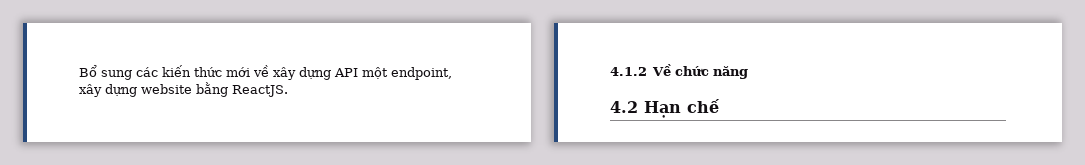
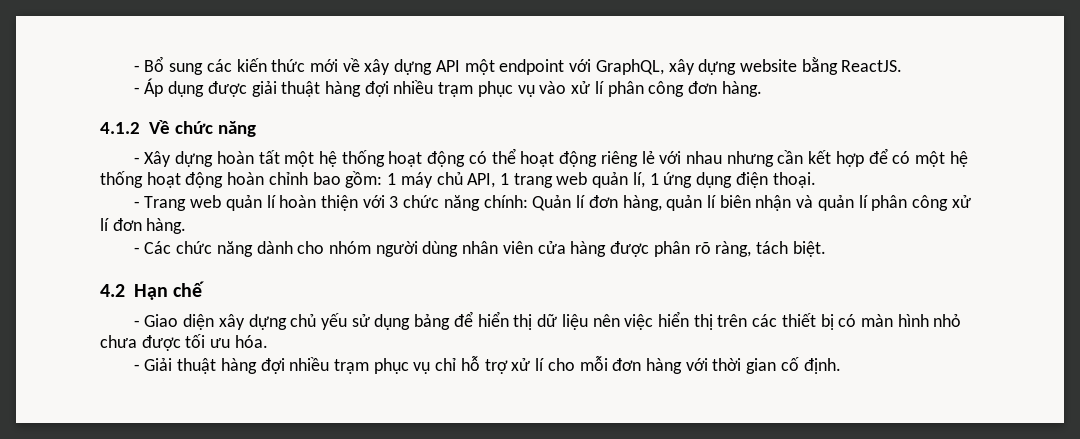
(79, 70) none -> [133,65,140,72] -
[391,67,452,80] endpoint, -> [499,59,664,75] endpoint với GraphQL,
[610,64,749,79] [610,99,721,118] 4.1.2 Về chức năng // 4.2 Hạn chế -> [133,78,762,97] [100,120,256,137] [133,148,968,167] [100,171,816,188] [133,195,971,211] [100,218,187,234] [133,241,826,257] [100,281,205,300] [133,311,962,330] [100,334,268,351] [133,356,841,374] - Áp dụng được giải thuật hàng đợi nhiều trạm phục vụ vào xử lí phân công đơn hàng. // 4.1.2 Về chức năng // - Xây dựng hoàn tất một hệ thống hoạt động có thể hoạt động riêng lẻ với nhau nhưng cần kết hợp để có một hệ thống hoạt động hoàn chỉnh bao gồm: 1 máy chủ API, 1 trang web quản lí, 1 ứng dụng điện thoại. // - Trang web quản lí hoàn thiện với 3 chức năng chính: Quản lí đơn hàng, quản lí biên nhận và quản lí phân công xử lí đơn hàng. // - Các chức năng dành cho nhóm người dùng nhân viên cửa hàng được phân rõ ràng, tách biệt. // 4.2 Hạn chế // - Giao diện xây dựng chủ yếu sử dụng bảng để hiển thị dữ liệu nên việc hiển thị trên các thiết bị có màn hình nhỏ chưa được tối ưu hóa. // - Giải thuật hàng đợi nhiều trạm phục vụ chỉ hỗ trợ xử lí cho mỗi đơn hàng với thời gian cố định.

